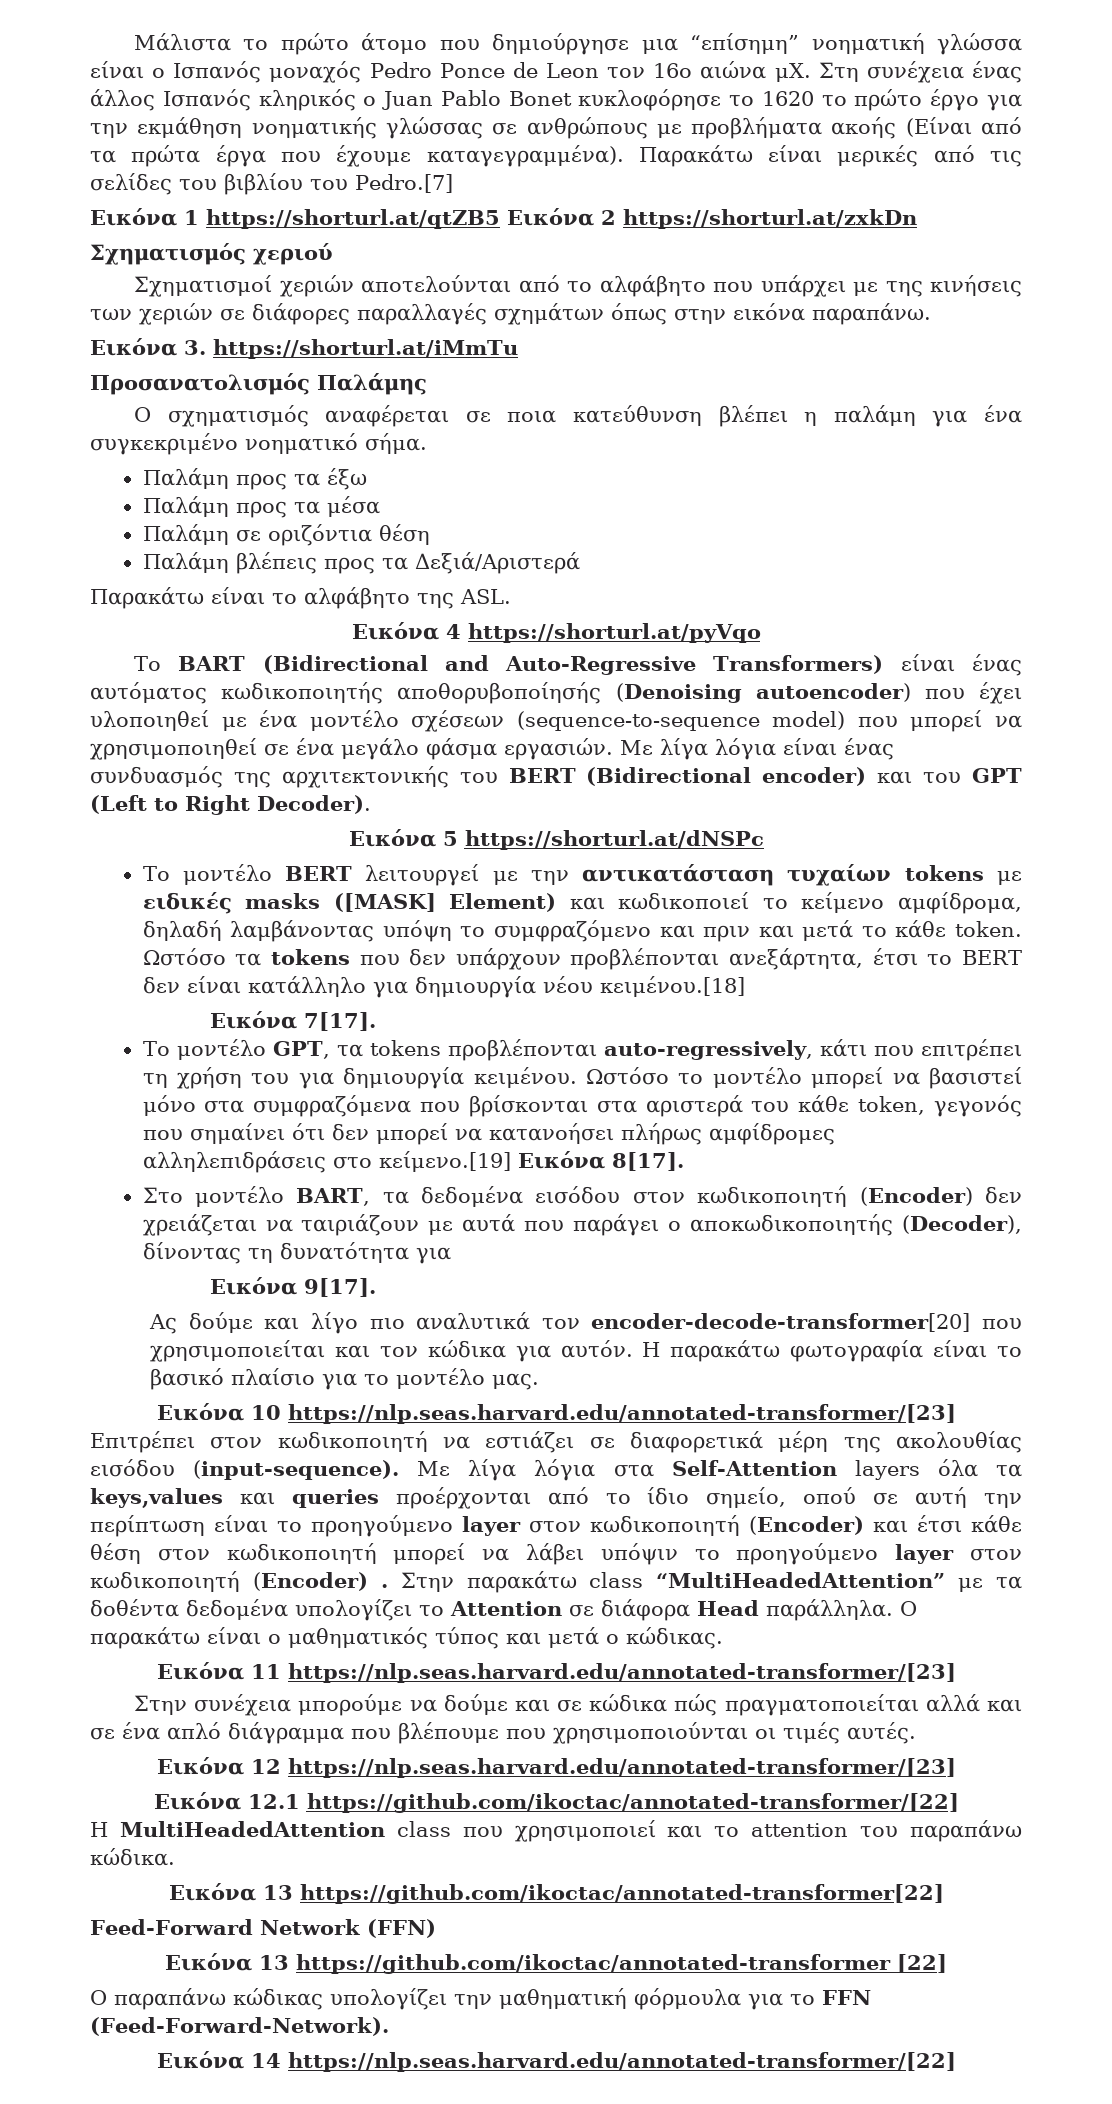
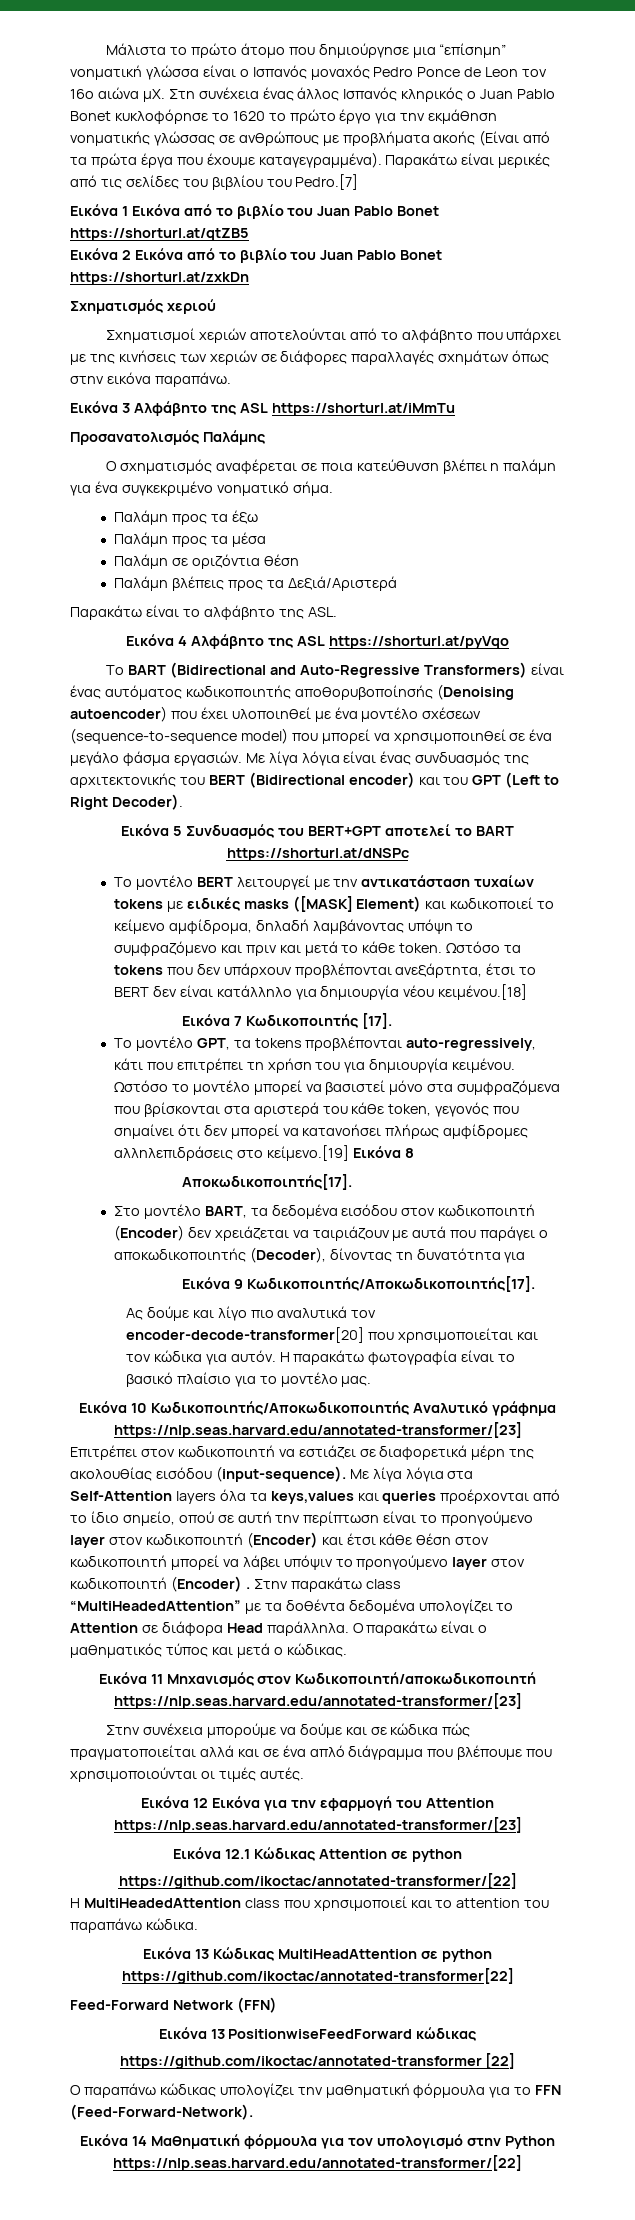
(199, 217) none -> [131,204,440,219] Εικόνα από το βιβλίο του Juan Pablo Bonet
(500, 219) none -> (249, 234) //
(616, 217) none -> [134,248,443,263] Εικόνα από το βιβλίο του Juan Pablo Bonet
[184,340,206,355] 3. -> [121,401,268,416] 3 Αλφάβητο της ASL
(461, 631) none -> [191,634,325,649] Αλφάβητο της ASL
(458, 838) none -> [186,824,514,839] Συνδυασμός του BERT+GPT αποτελεί το BART
[304,1012,377,1031] 7[17]. -> [233,1013,392,1029] 7 Κωδικοποιητής [17].
[611,1152,684,1171] 8[17]. -> [404,1148,414,1158] [181,1174,352,1190] 8 // Αποκωδικοποιητής[17].
[304,1278,377,1297] 9[17]. -> [233,1276,535,1292] 9 Κωδικοποιητής/Αποκωδικοποιητής[17].
(281, 1412) none -> [151,1401,556,1416] Κωδικοποιητής/Αποκωδικοποιητής Αναλυτικό γράφημα
(281, 1671) none -> [166,1672,537,1687] Μηχανισμός στον Κωδικοποιητή/αποκωδικοποιητή
(281, 1766) none -> [212,1796,494,1811] Εικόνα για την εφαρμογή του Attention
(300, 1801) none -> [254,1847,462,1862] Κώδικας Attention σε python //
(293, 1892) none -> [213,1947,492,1962] Κώδικας MultiHeadAttention σε python
(289, 1962) none -> [228,2027,477,2041] PositionwiseFeedForward κώδικας //
(281, 2060) none -> [151,2134,555,2149] Μαθηματική φόρμουλα για τον υπολογισμό στην Python

